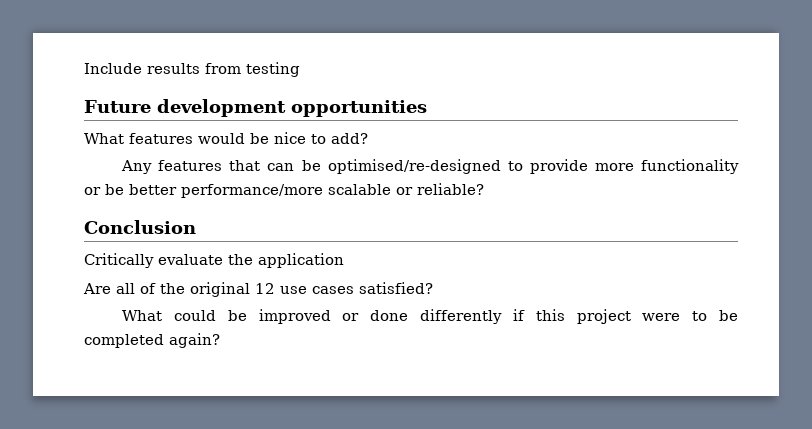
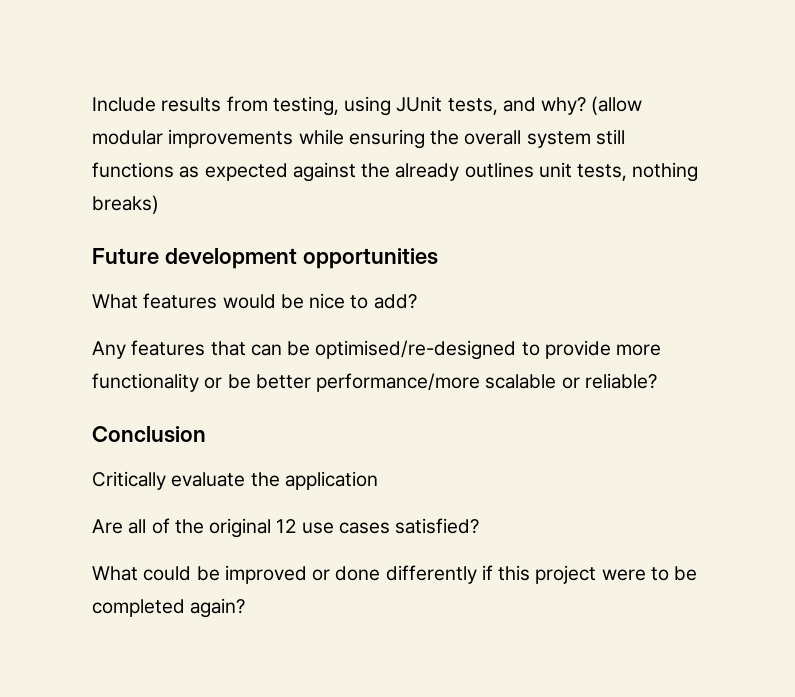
[246,62,300,77] testing -> [272,96,643,116] [92,129,625,149] [92,162,699,182] [92,195,159,214] testing, using JUnit tests, and why? (allow modular improvements while ensuring the overall system still functions as expected against the already outlines unit tests, nothing breaks)

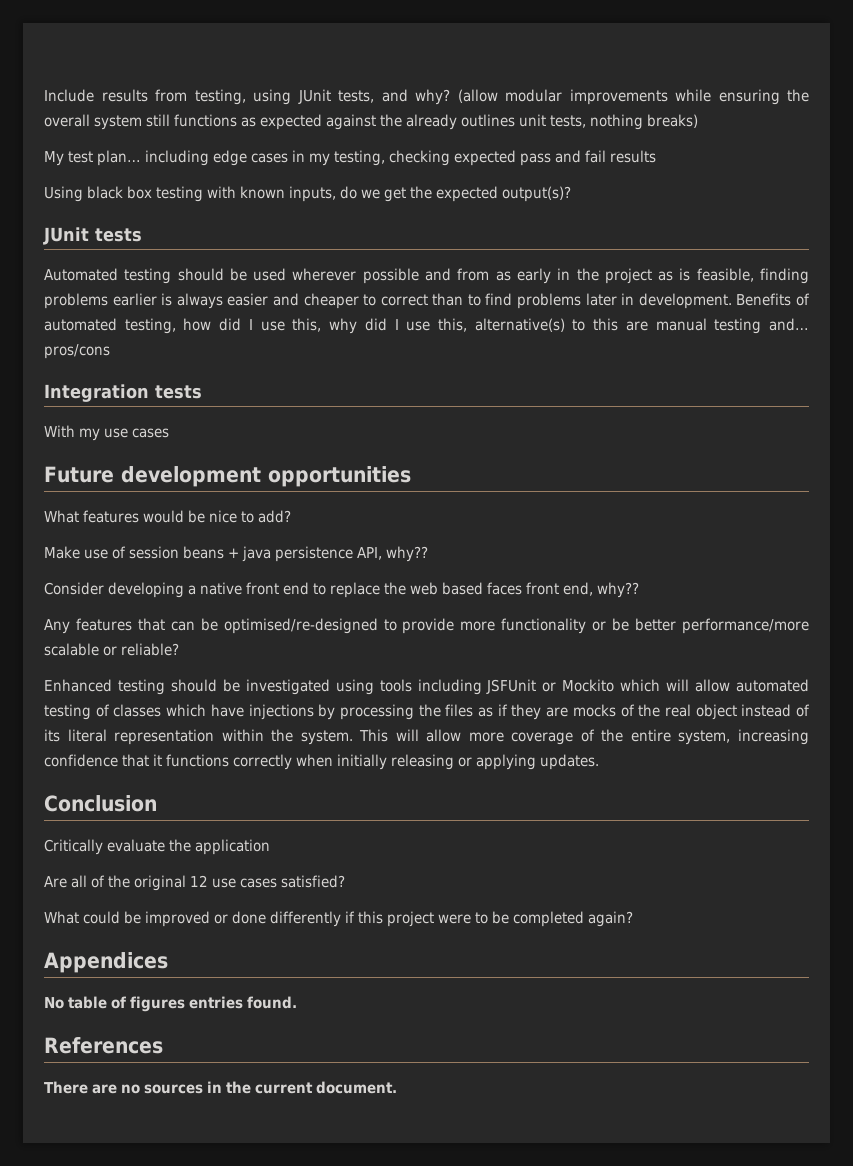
(159, 204) none -> [44,150,656,166] [44,186,571,202] [43,227,142,245] [44,268,809,284] [44,293,811,309] [44,318,809,334] [44,344,110,359] [44,384,202,402] [44,425,169,441] // My test plan… including edge cases in my testing, checking expected pass and fail results // Using black box testing with known inputs, do we get the expected output(s)? // JUnit tests // Automated testing should be used wherever possible and from as early in the project as is feasible, finding problems earlier is always easier and cheaper to correct than to find problems later in development. Benefits of automated testing, how did I use this, why did I use this, alternative(s) to this are manual testing and… pros/cons // Integration tests // With my use cases
(417, 301) none -> [44,546,428,562] [44,582,639,598] // Make use of session beans + java persistence API, why?? // Consider developing a native front end to replace the web based faces front end, why??
(657, 381) none -> [44,679,810,695] [44,704,811,720] [44,729,809,745] [44,754,599,770] // Enhanced testing should be investigated using tools including JSFUnit or Mockito which will allow automated testing of classes which have injections by processing the files as if they are mocks of the real object instead of its literal representation within the system. This will allow more coverage of the entire system, increasing confidence that it functions correctly when initially releasing or applying updates.
(246, 608) none -> [44,952,168,973] [44,996,297,1012] [44,1037,163,1054] [44,1081,397,1094] // Appendices // No table of figures entries found. // References // There are no sources in the current document.

